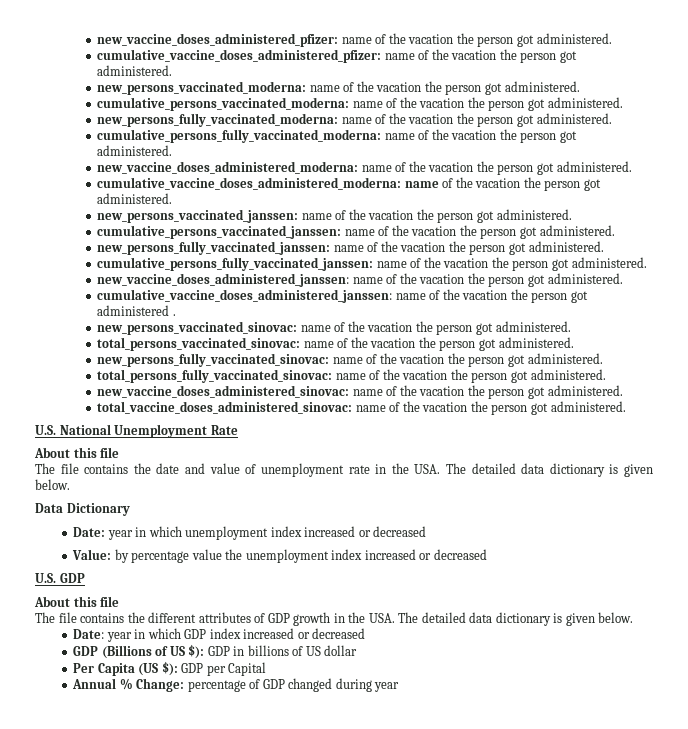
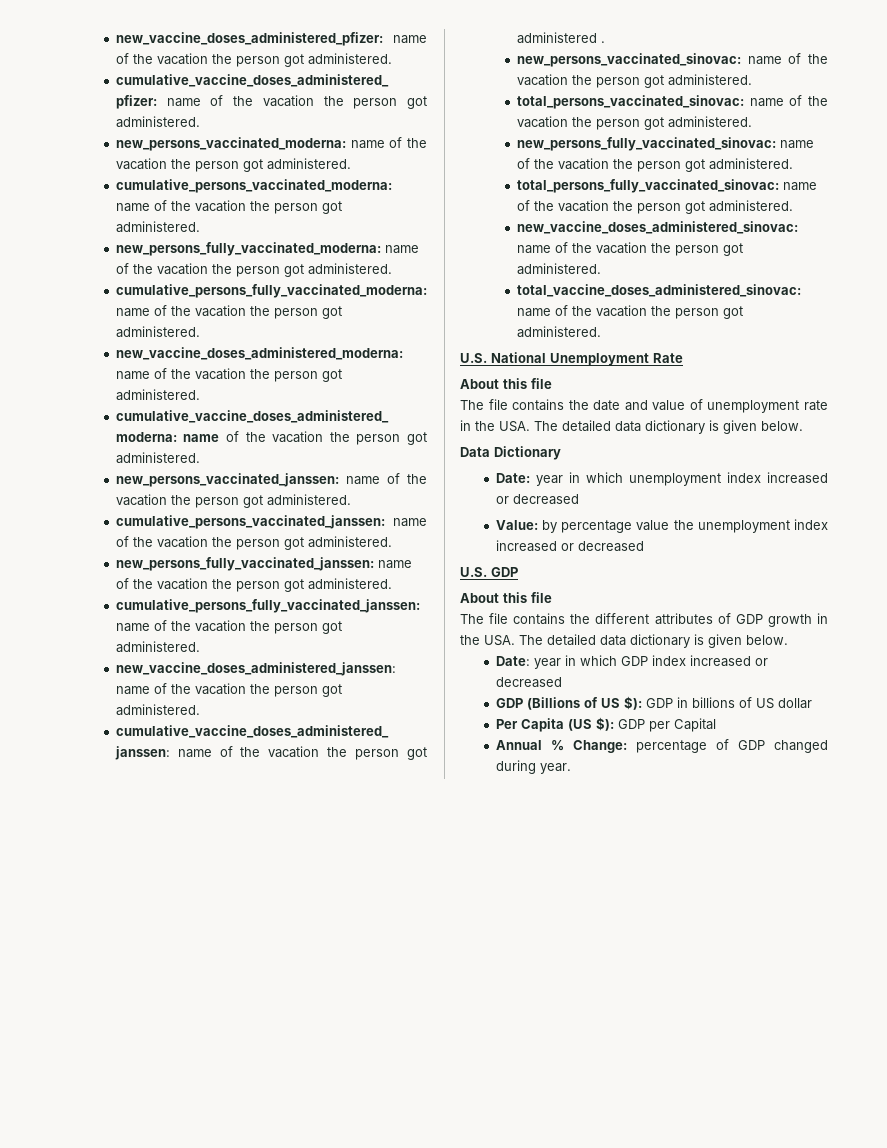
[374,682,400,692] year -> [539,763,571,774] year.

